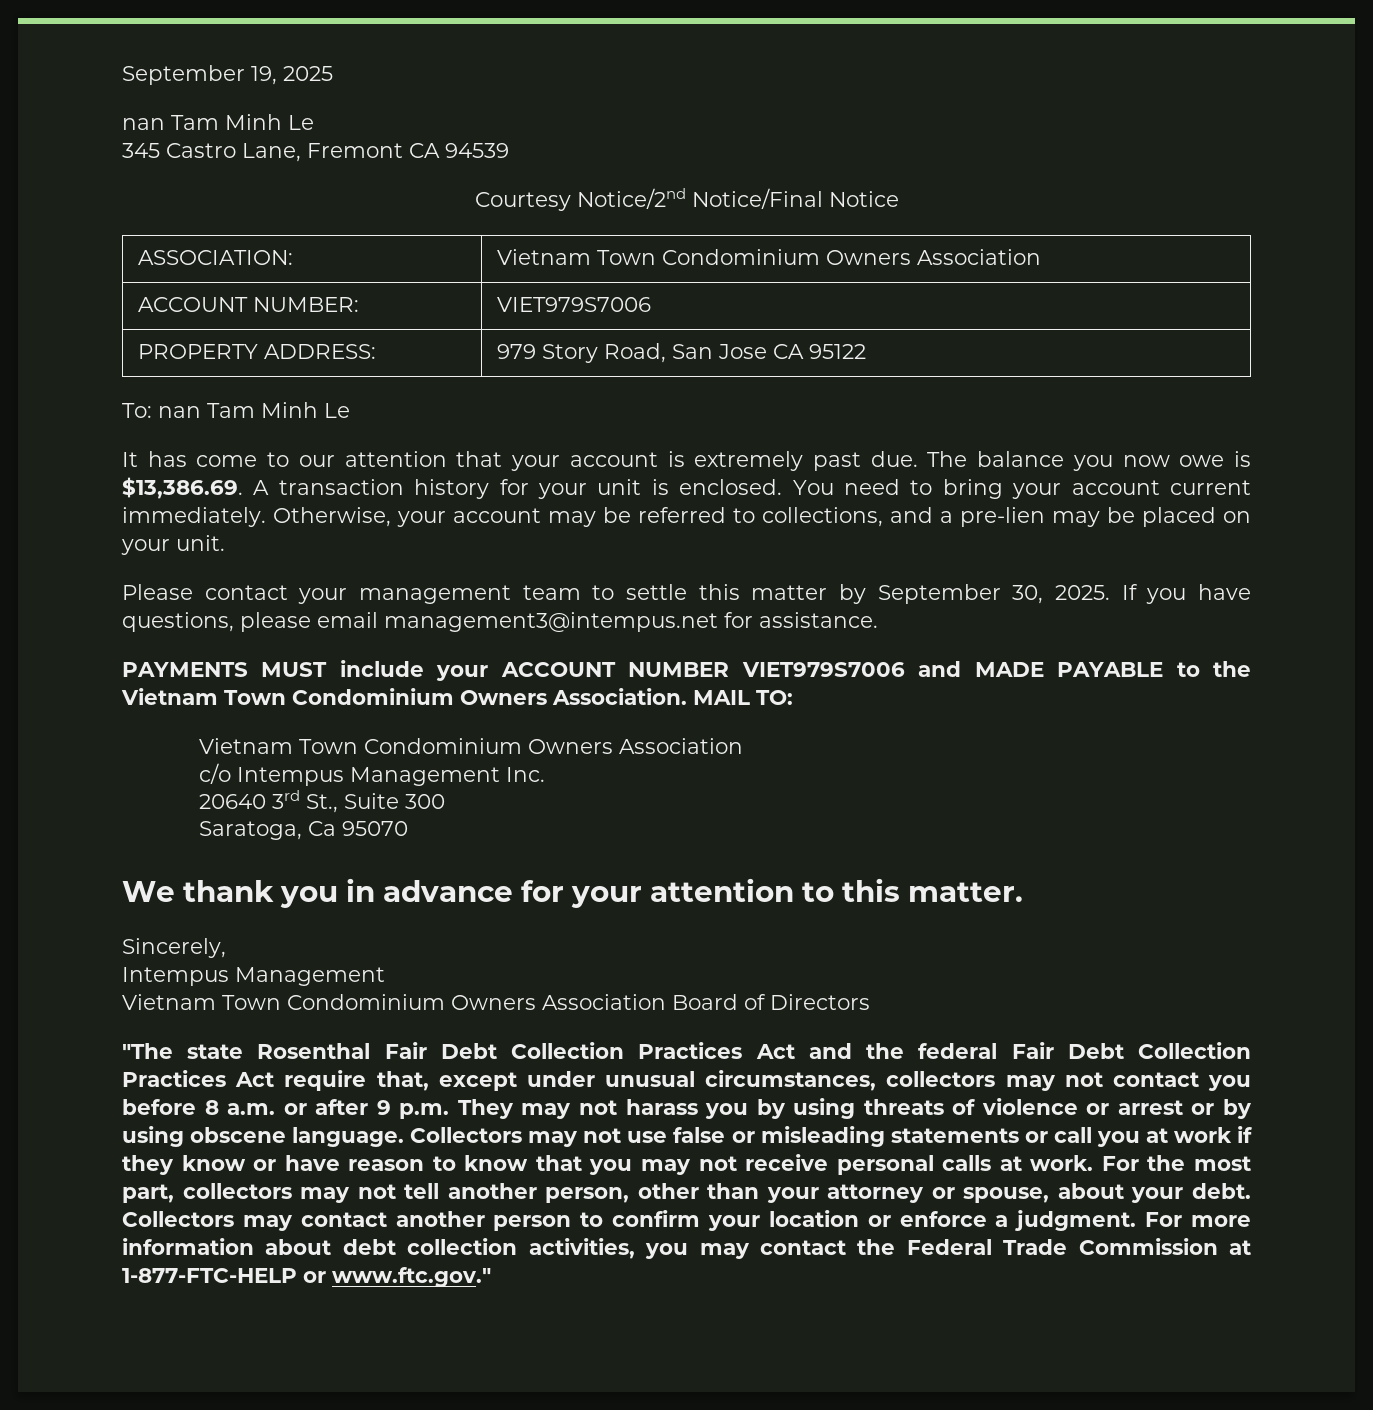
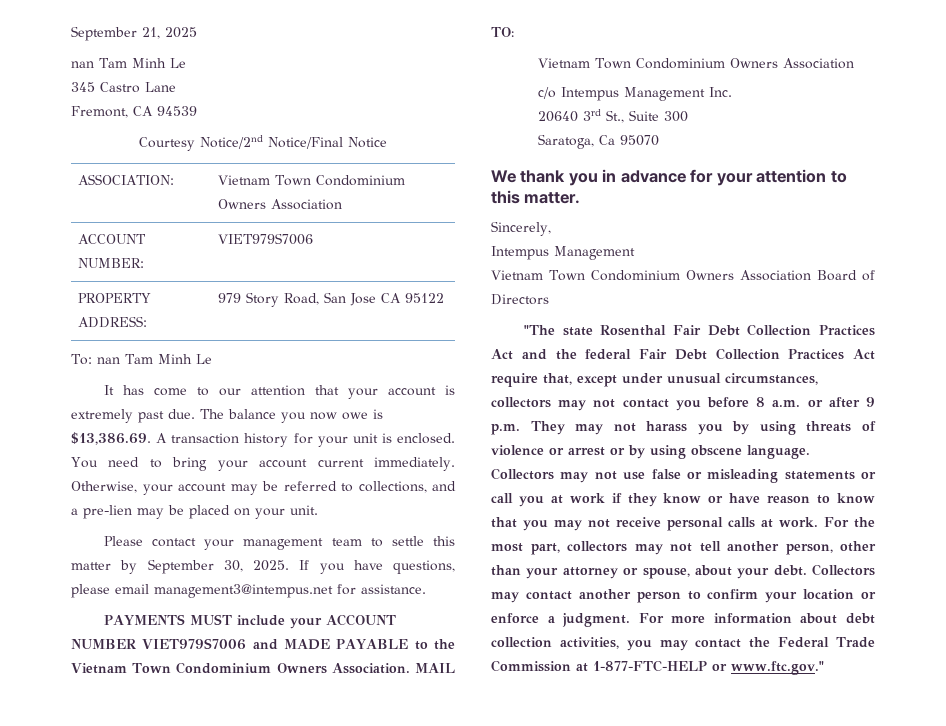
[122,65,277,85] September 19, -> [71,26,160,41] September 21,
[242,143,403,162] Lane, Fremont -> [145,82,176,92] [71,106,128,118] Lane // Fremont,

